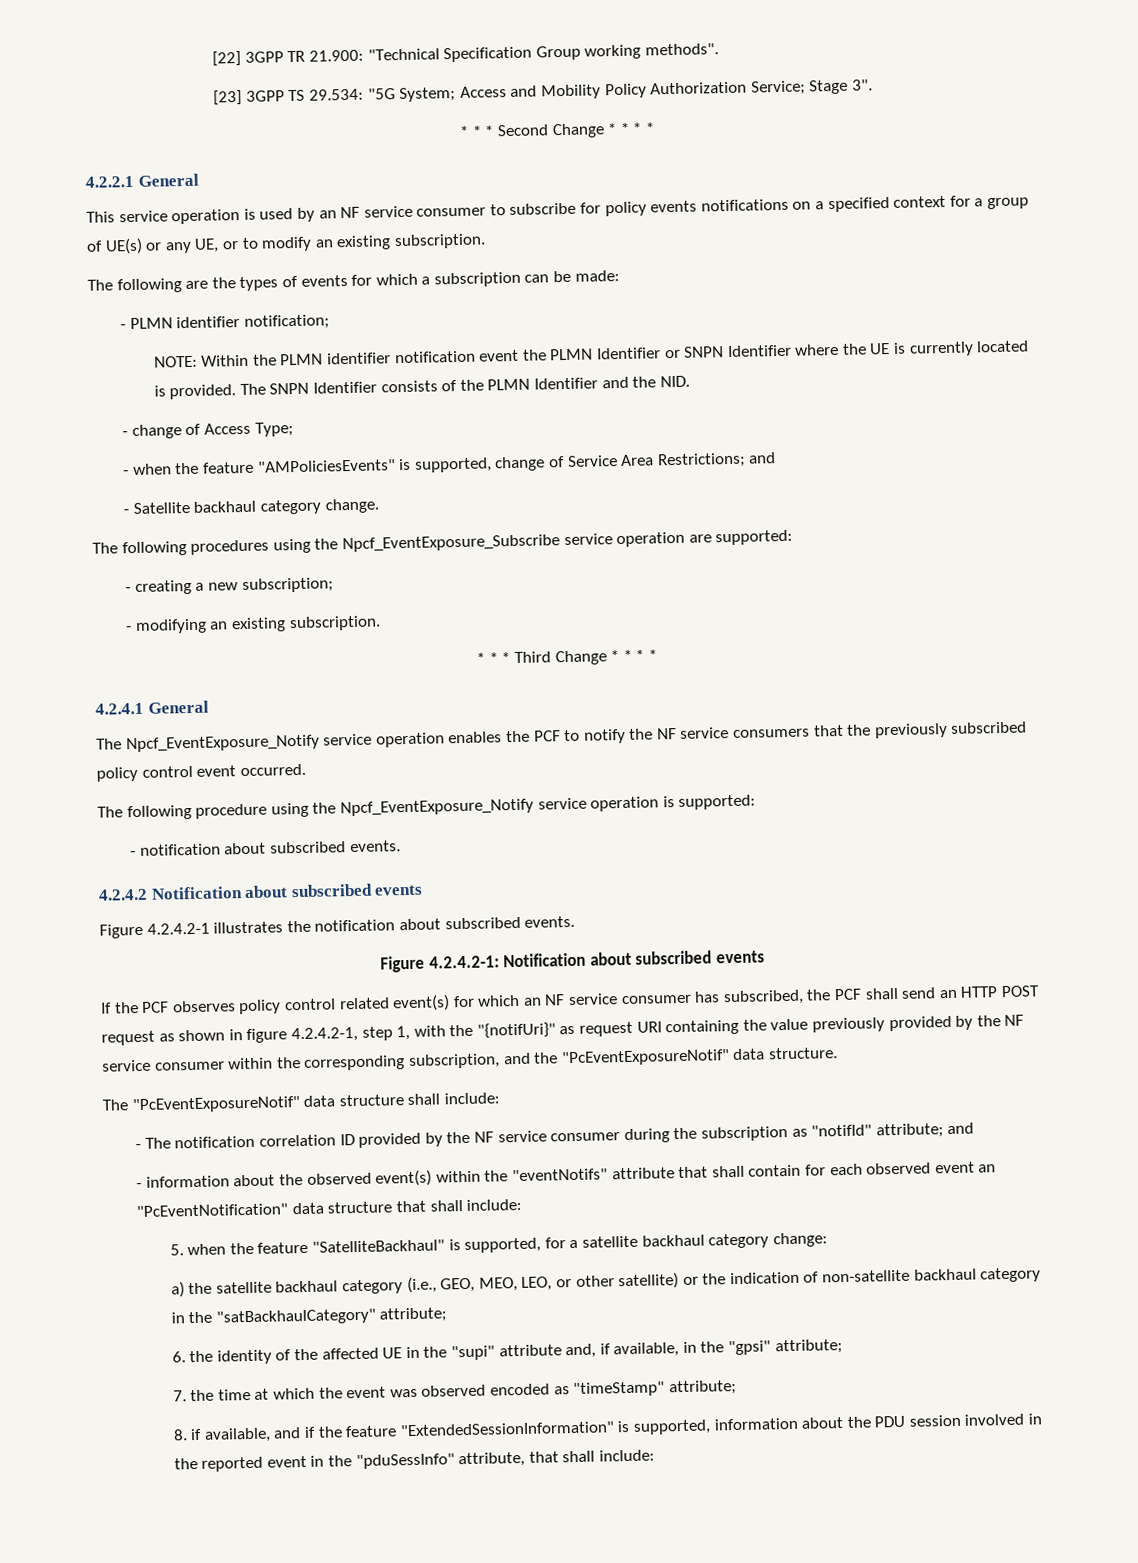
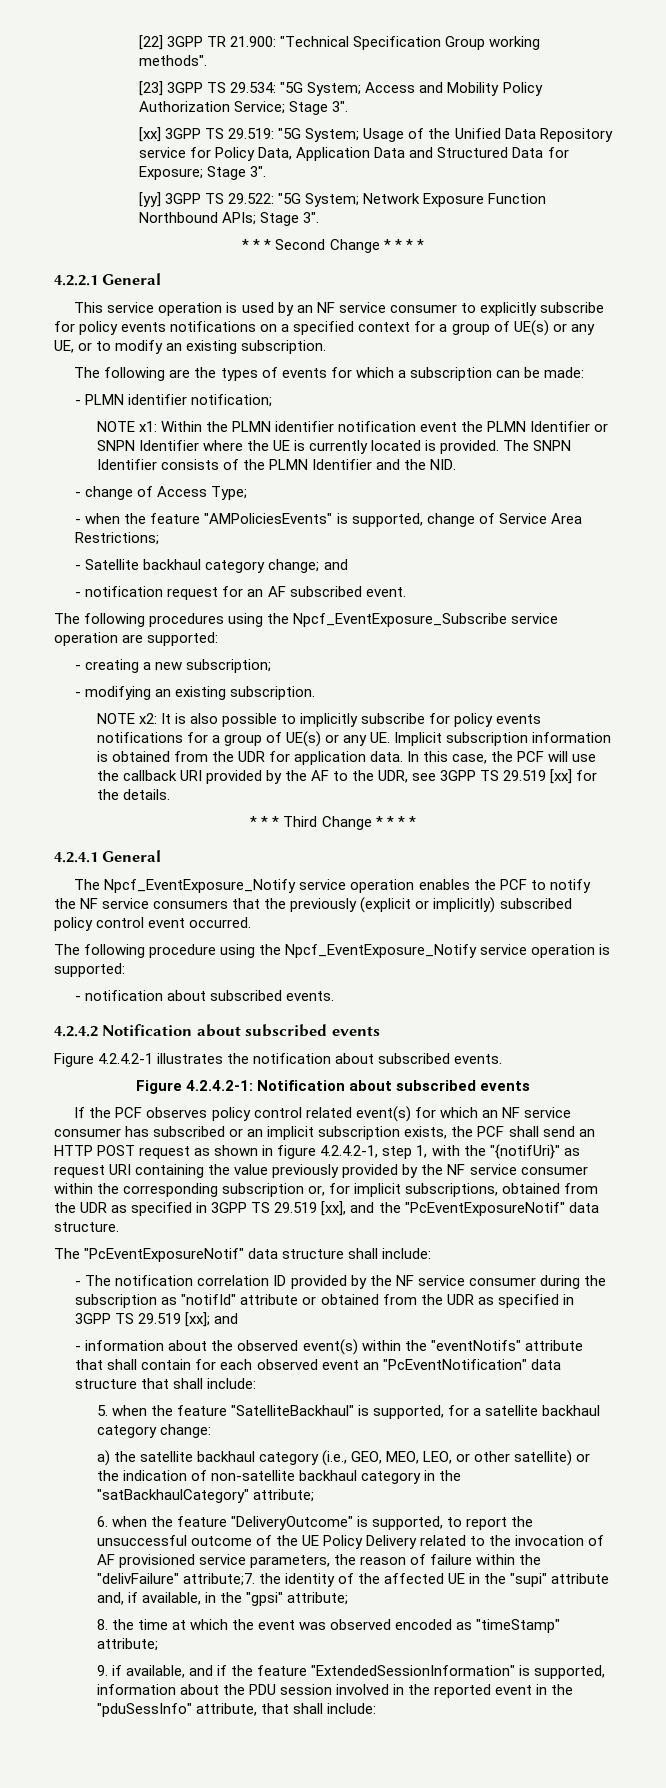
(873, 85) none -> [139,127,613,142] [139,147,569,161] [139,166,267,180] [139,192,547,207] [139,212,320,226] // [xx] 3GPP TS 29.519: "5G System; Usage of the Unified Data Repository service for Policy Data, Application Data and Structured Data for Exposure; Stage 3". // [yy] 3GPP TS 29.522: "5G System; Network Exposure Function Northbound APIs; Stage 3".
(506, 210) none -> [479,302,537,316] explicitly
[153,355,198,368] NOTE: -> [96,421,157,432] NOTE x1:
[748,452,777,464] and -> (160, 538) none
[324,498,379,514] change. -> [268,559,348,573] [75,586,406,600] change; and // - notification request for an AF subscribed event.
(381, 623) none -> [96,713,542,727] [96,731,612,747] [96,751,597,765] [96,769,598,784] [96,789,170,800] // NOTE x2: It is also possible to implicitly subscribe for policy events notifications for a group of UE(s) or any UE. Implicit subscription information is obtained from the UDR for application data. In this case, the PCF will use the callback URI provided by the AF to the UDR, see 3GPP TS 29.519 [xx] for the details.
(948, 730) none -> [360,897,496,913] (explicit or implicitly)
[722,989,804,1006] subscribed, -> [153,1126,448,1140] subscribed or an implicit subscription exists,
[408,1053,500,1070] subscription, -> [222,1183,599,1197] [54,1201,347,1216] subscription or, for implicit subscriptions, obtained from the UDR as specified in 3GPP TS 29.519 [xx],
[875,1123,944,1139] attribute; -> [240,1294,574,1308] [75,1312,211,1327] attribute or obtained from the UDR as specified in 3GPP TS 29.519 [xx];
(186, 1357) none -> [111,1516,533,1530] [96,1535,605,1549] [96,1554,541,1568] [96,1573,255,1586] when the feature "DeliveryOutcome" is supported, to report the unsuccessful outcome of the UE Policy Delivery related to the invocation of AF provisioned service parameters, the reason of failure within the "delivFailure" attribute;7.
[172,1390,187,1402] 7. -> [96,1619,108,1630] 8.
[172,1429,188,1441] 8. -> [96,1665,108,1676] 9.

